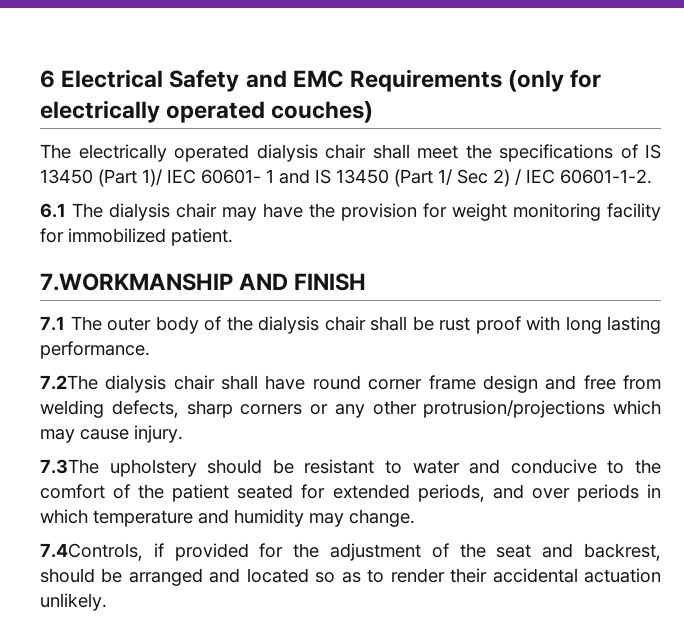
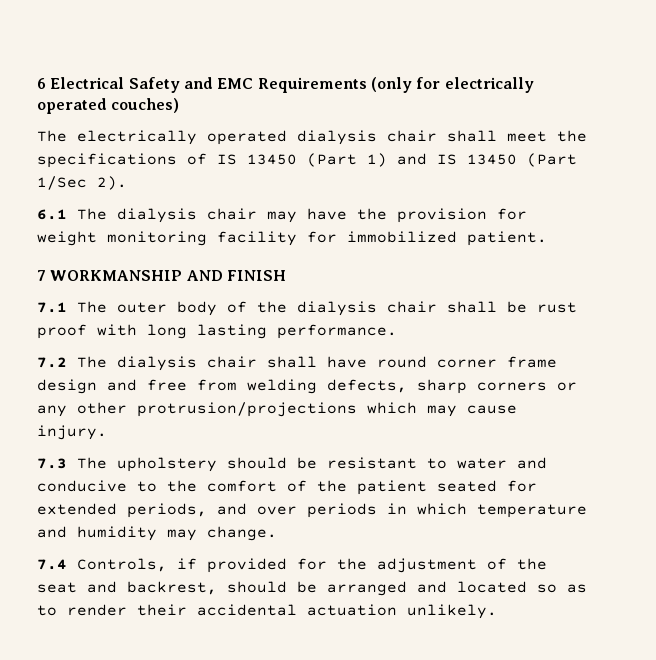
[142,169,652,187] 1)/ IEC 60601- 1 and IS 13450 (Part 1/ Sec 2) / IEC 60601-1-2. -> [367,153,577,167] [37,176,127,190] 1) and IS 13450 (Part 1/Sec 2).
[40,273,233,291] 7.WORKMANSHIP -> [37,270,183,281] 7 WORKMANSHIP
[40,375,98,390] 7.2The -> [37,356,107,368] 7.2 The
[40,459,99,474] 7.3The -> [37,457,107,469] 7.3 The
[40,543,143,561] 7.4Controls, -> [37,558,167,572] 7.4 Controls,

